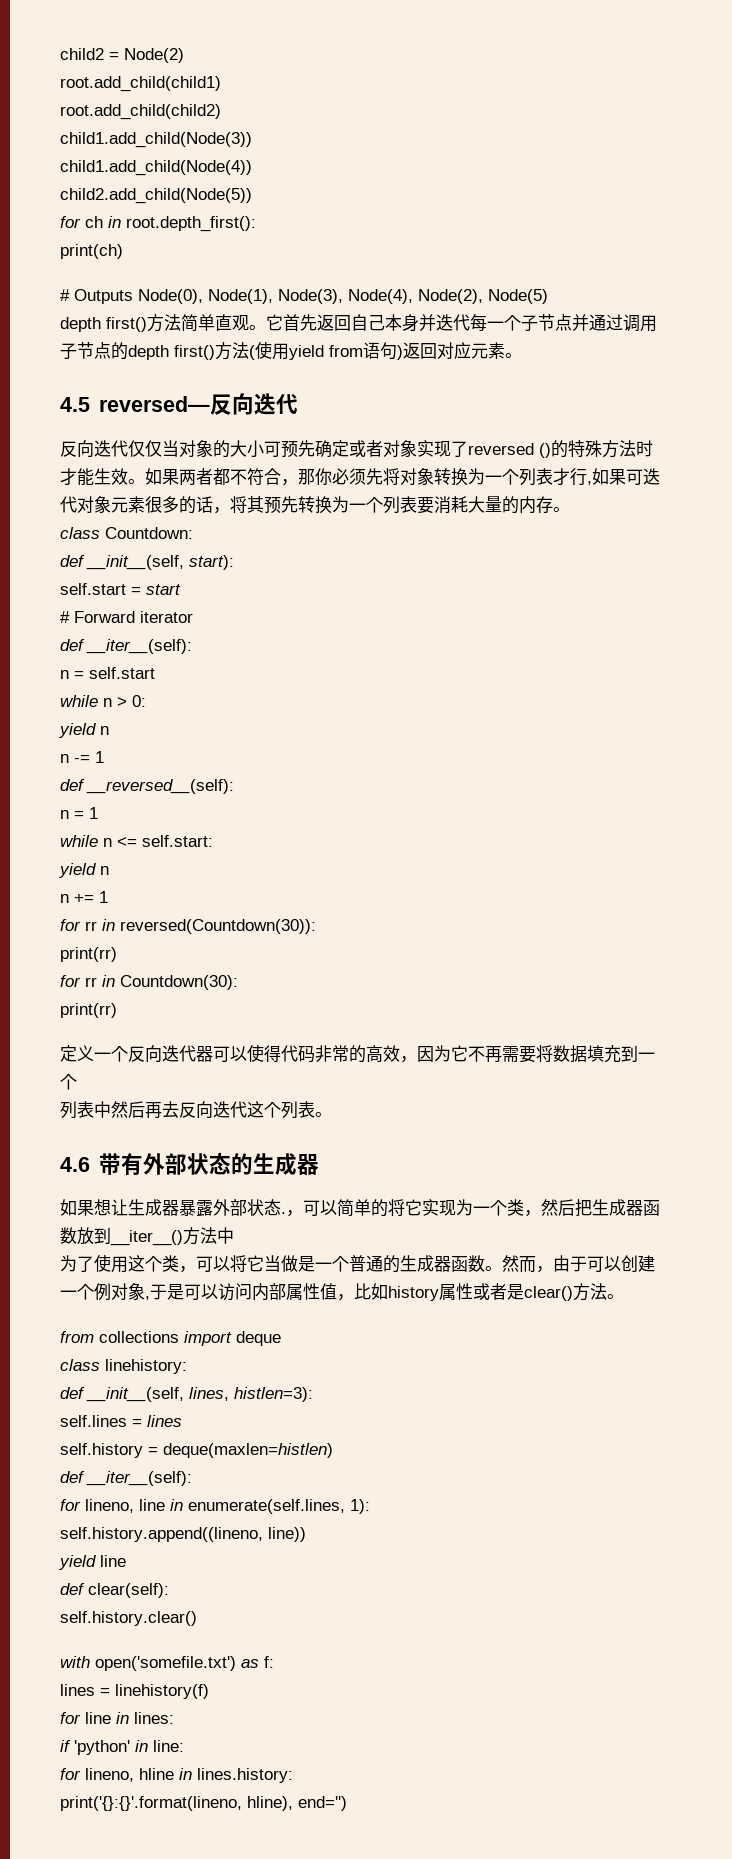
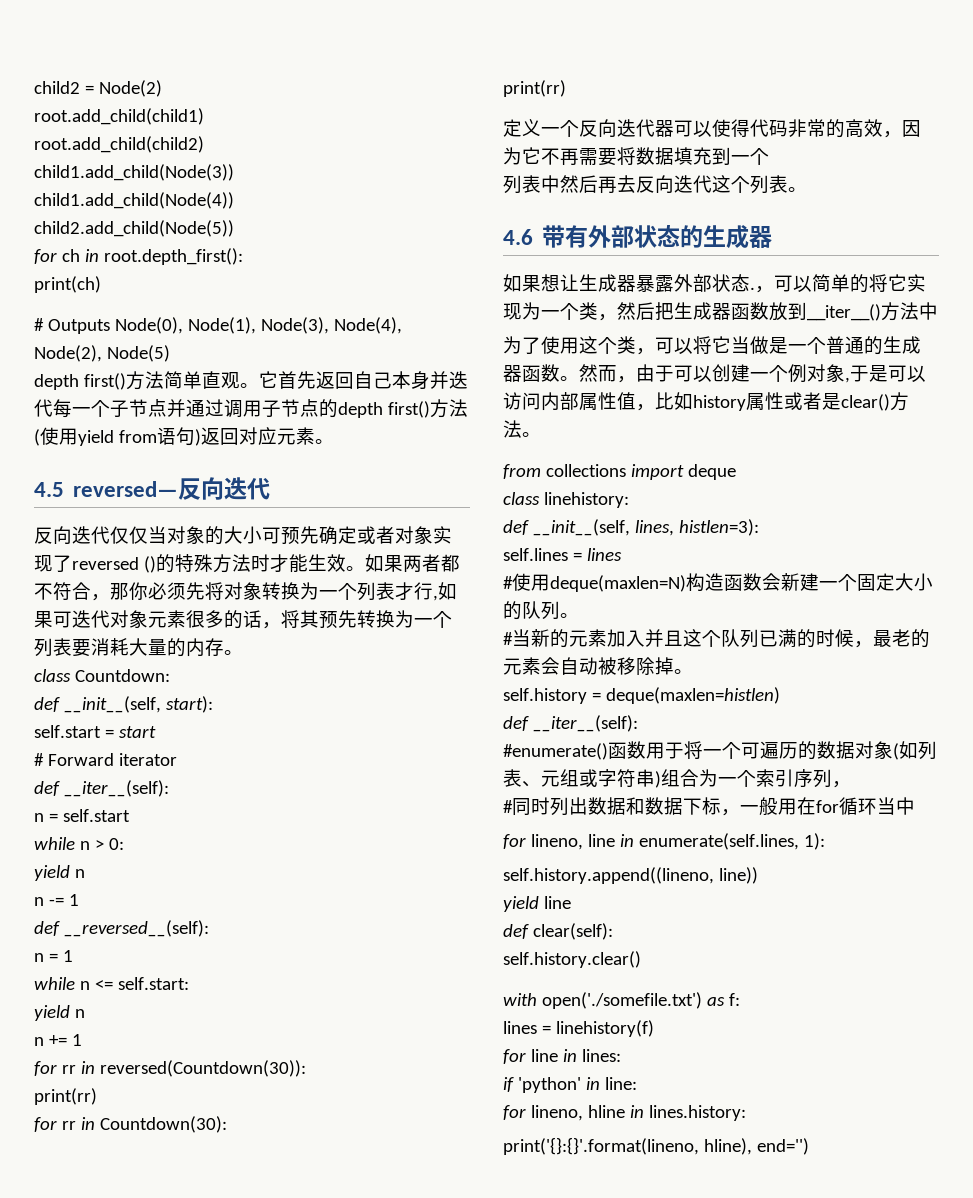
(182, 1421) none -> [503,573,933,592] [503,601,579,620] [503,629,930,648] [503,657,693,675] // #使用deque(maxlen=N)构造函数会新建一个固定大小的队列。 // #当新的元素加入并且这个队列已满的时候，最老的元素会自动被移除掉。
(192, 1478) none -> [503,741,937,760] [503,769,851,788] [503,797,915,816] // #enumerate()函数用于将一个可遍历的数据对象(如列表、元组或字符串)组合为一个索引序列， // #同时列出数据和数据下标，一般用在for循环当中
[95,1656,236,1671] open('somefile.txt') -> [541,992,702,1009] open('./somefile.txt')

